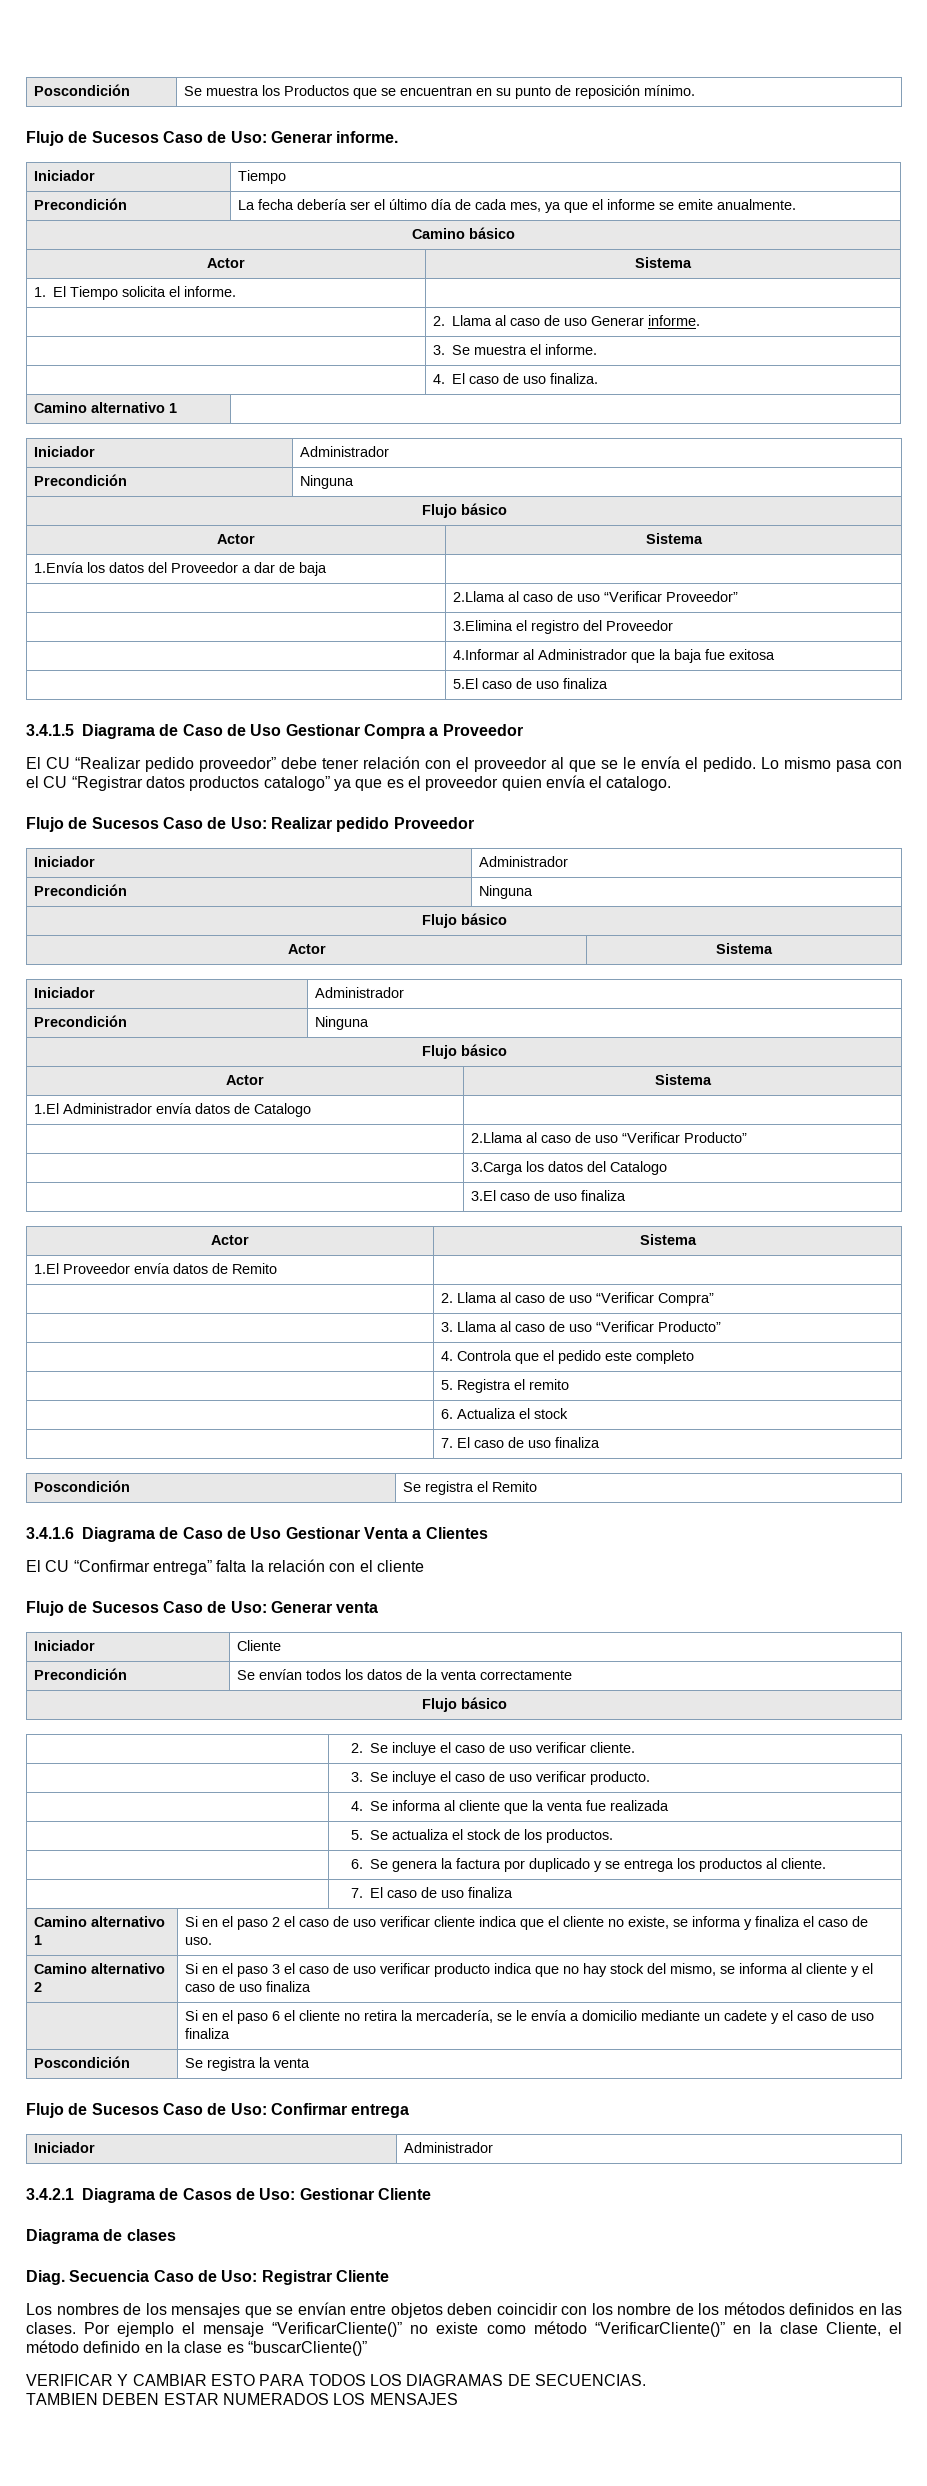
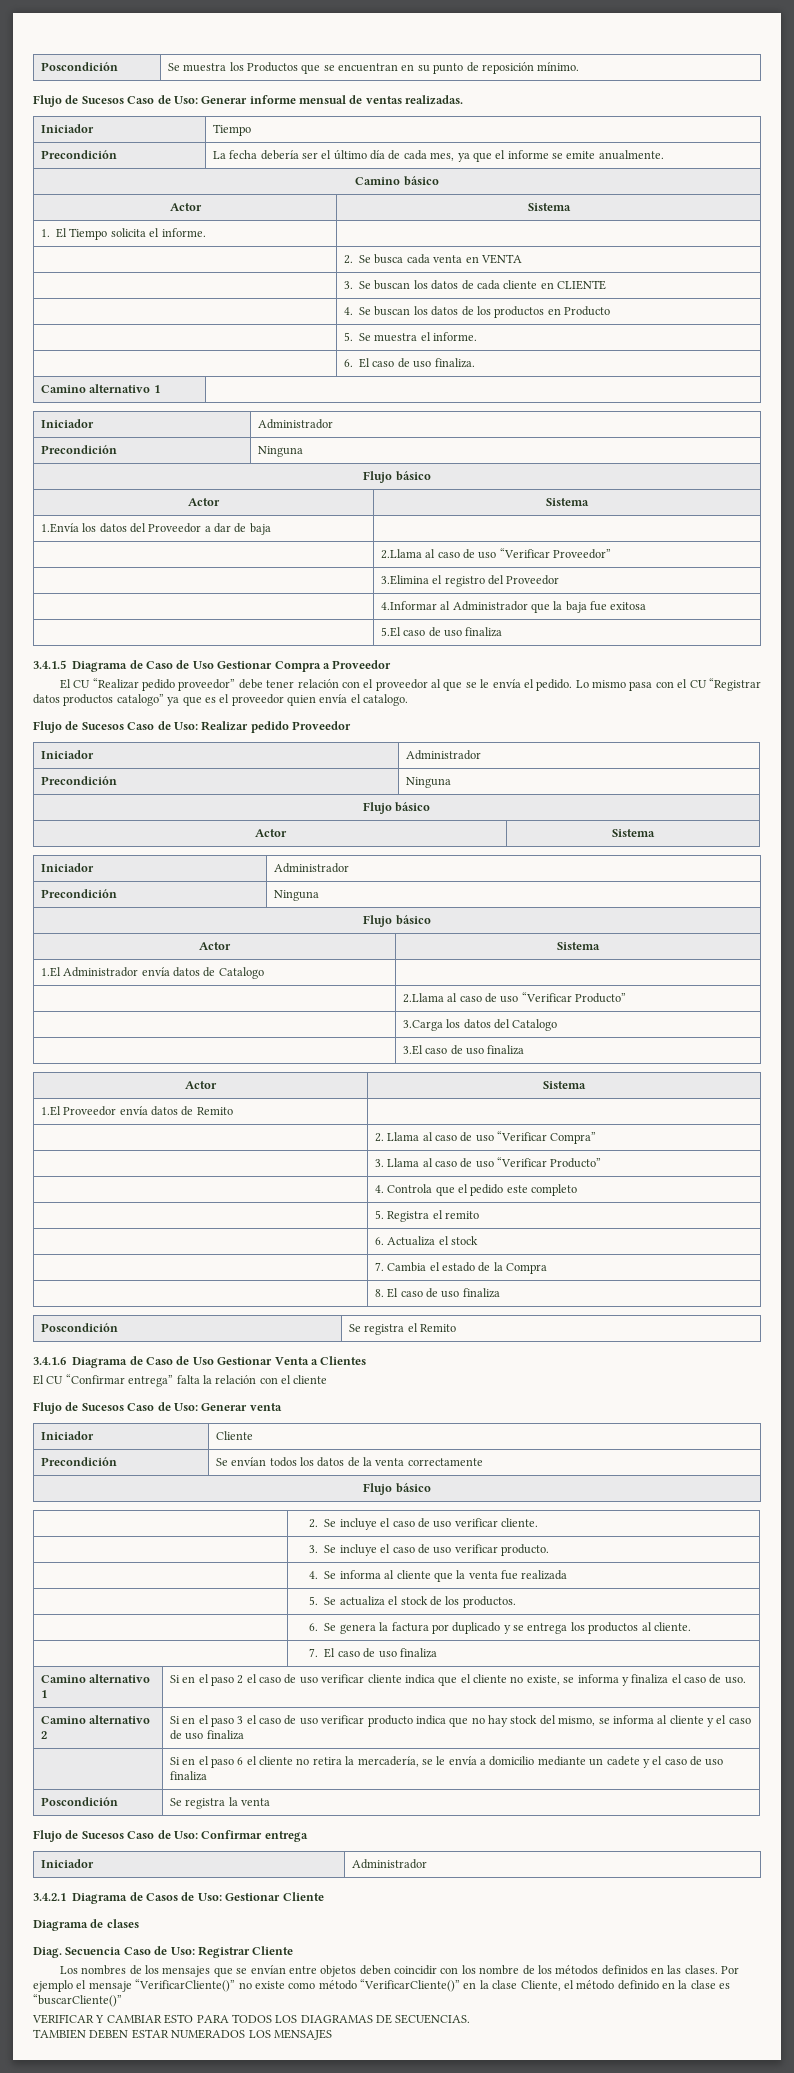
[336,131,399,143] informe. -> [249,95,464,105] informe mensual de ventas realizadas.
[451,315,700,326] [432,345,445,355] Llama al caso de uso Generar informe. // | 3. -> [359,254,522,264] [343,280,607,290] [343,306,611,318] [343,332,353,341] Se busca cada venta en VENTA // | 3. Se buscan los datos de cada cliente en CLIENTE // | 4. Se buscan los datos de los productos en Producto // | 5.
[432,374,445,384] 4. -> [343,359,353,367] 6.
(453, 1443) none -> [387,1262,548,1274] [374,1289,384,1297] Cambia el estado de la Compra // | 8.

